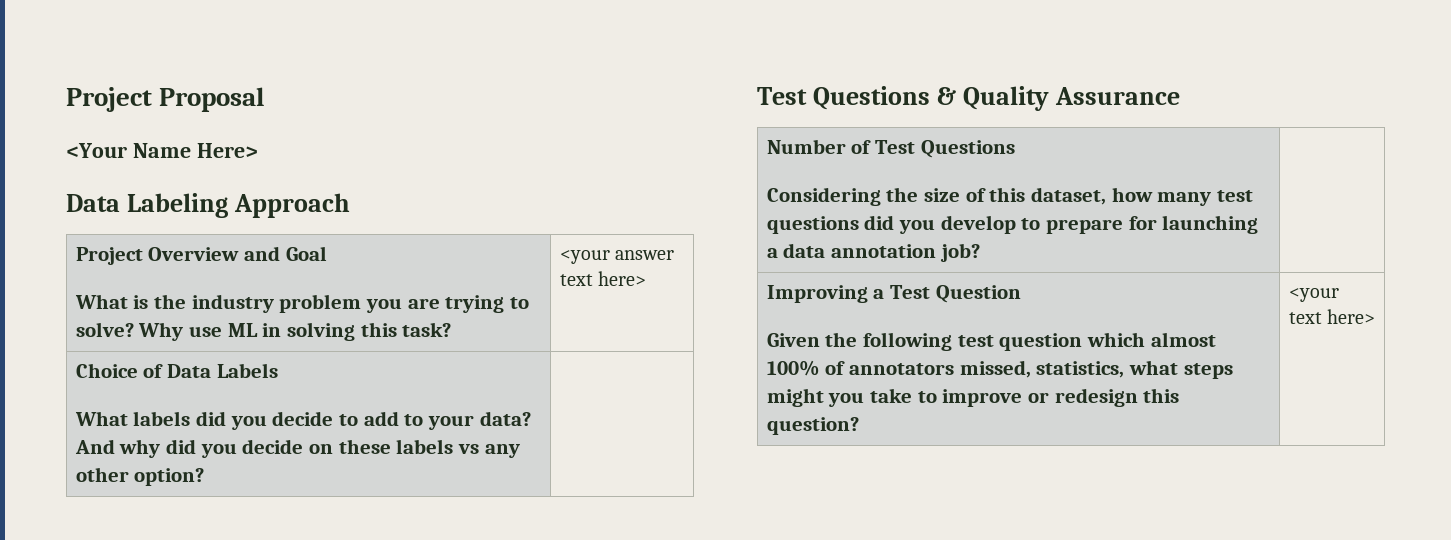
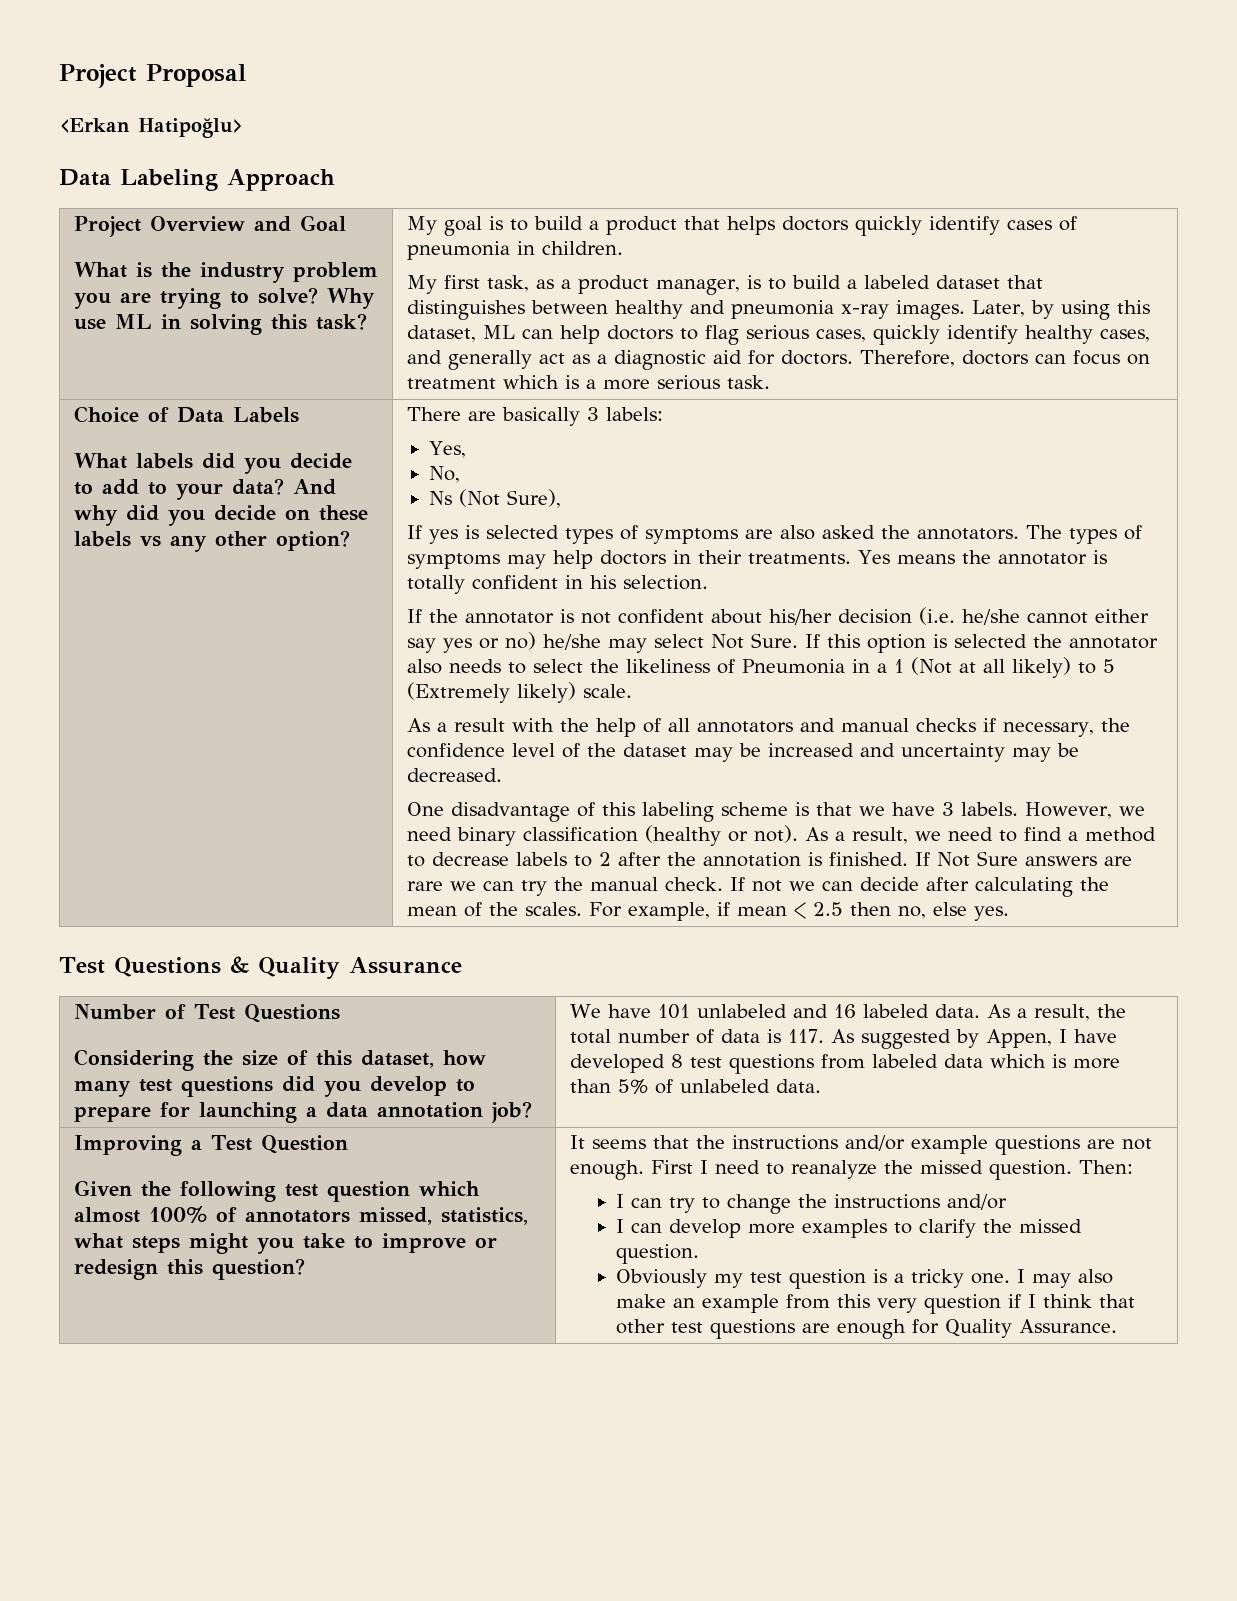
[66,143,258,158] <Your Name Here> -> [59,118,243,138] <Erkan Hatipoğlu>
[559,250,675,264] [559,271,647,286] <your answer text here> -> [406,216,1077,236] [406,241,623,260] [406,275,1043,295] [406,300,1150,320] [406,325,1150,345] [406,350,1150,370] [406,375,770,390] My goal is to build a product that helps doctors quickly identify cases of pneumonia in children. // My first task, as a product manager, is to build a labeled dataset that distinguishes between healthy and pneumonia x-ray images. Later, by using this dataset, ML can help doctors to flag serious cases, quickly identify healthy cases, and generally act as a diagnostic aid for doctors. Therefore, doctors can focus on treatment which is a more serious task.
(205, 477) none -> [406,407,663,426] [429,441,467,458] [429,466,461,483] [429,489,562,508] [406,525,1142,544] [406,550,1107,569] [406,575,708,594] [406,607,1149,625] [406,632,1158,653] [406,657,1115,678] [406,682,632,703] [406,718,1130,737] [406,743,1079,762] [406,768,502,782] [406,802,1145,822] [406,825,1156,846] [406,851,1132,867] [406,877,1109,897] [406,902,1009,921] There are basically 3 labels: // Yes, // No, // Ns (Not Sure), // If yes is selected types of symptoms are also asked the annotators. The types of symptoms may help doctors in their treatments. Yes means the annotator is totally confident in his selection. // If the annotator is not confident about his/her decision (i.e. he/she cannot either say yes or no) he/she may select Not Sure. If this option is selected the annotator also needs to select the likeliness of Pneumonia in a 1 (Not at all likely) to 5 (Extremely likely) scale. // As a result with the help of all annotators and manual checks if necessary, the confidence level of the dataset may be increased and uncertainty may be decreased. // One disadvantage of this labeling scheme is that we have 3 labels. However, we need binary classification (healthy or not). As a result, we need to find a method to decrease labels to 2 after the annotation is finished. If Not Sure answers are rare we can try the manual check. If not we can decide after calculating the mean of the scales. For example, if mean < 2.5 then no, else yes.
(980, 252) none -> [569,1004,1126,1021] [569,1029,1117,1049] [569,1054,1120,1074] [569,1079,821,1094] We have 101 unlabeled and 16 labeled data. As a result, the total number of data is 117. As suggested by Appen, I have developed 8 test questions from labeled data which is more than 5% of unlabeled data.
[1288,288,1339,302] [1288,309,1376,324] <your text here> -> [569,1135,1152,1155] [569,1160,1133,1180] [616,1194,1008,1214] [616,1219,1083,1238] [616,1244,700,1264] [616,1269,1114,1289] [616,1294,1136,1314] [616,1319,1118,1339] It seems that the instructions and/or example questions are not enough. First I need to reanalyze the missed question. Then: // I can try to change the instructions and/or // I can develop more examples to clarify the missed question. // Obviously my test question is a tricky one. I may also make an example from this very question if I think that other test questions are enough for Quality Assurance.

